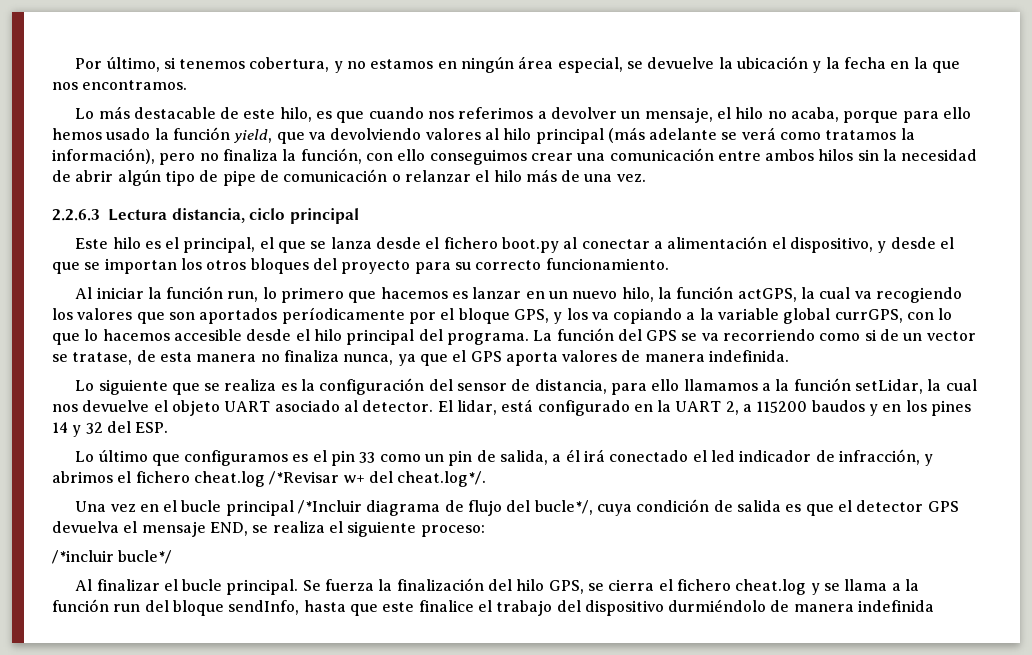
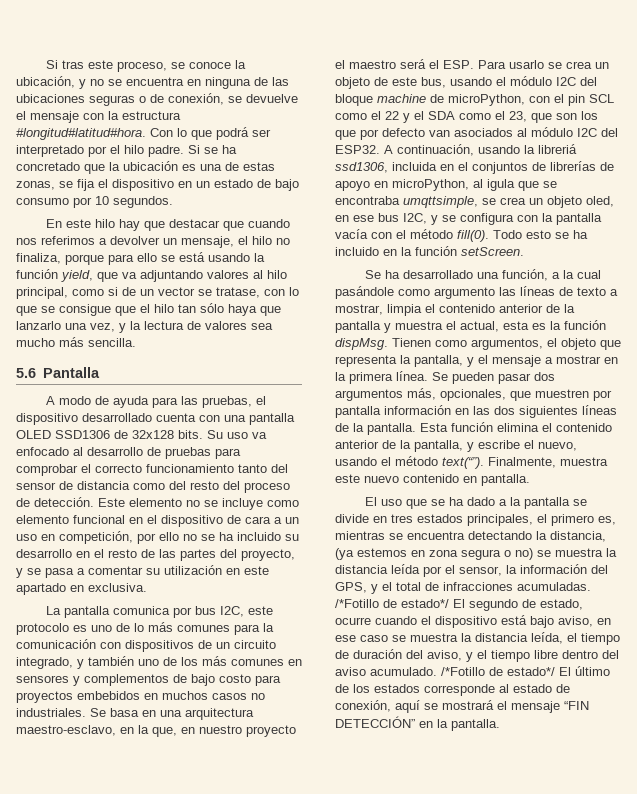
[75,56,960,73] [52,80,188,90] [75,106,333,122] Por último, si tenemos cobertura, y no estamos en ningún área especial, se devuelve la ubicación y la fecha en la que nos encontramos. // Lo más destacable de este hilo, es -> [45,60,246,72] [16,76,289,89] [16,93,298,106] [16,111,181,123] [16,127,271,140] [16,145,237,157] [16,161,275,174] [16,179,299,191] [16,196,173,208] [45,219,220,231] Si tras este proceso, se conoce la ubicación, y no se encuentra en ninguna de las ubicaciones seguras o de conexión, se devuelve el mensaje con la estructura #longitud#latitud#hora. Con lo que podrá ser interpretado por el hilo padre. Si se ha concretado que la ubicación es una de estas zonas, se fija el dispositivo en un estado de bajo consumo por 10 segundos. // En este hilo hay que destacar
[790,107,839,122] acaba, -> [16,253,61,264] finaliza,
[52,128,151,140] hemos usado -> [161,252,250,262] se está usando
[330,128,422,140] devolviendo -> [140,270,203,282] adjuntando
[535,127,915,144] [52,148,978,165] [52,169,646,186] [52,208,359,224] [75,236,954,253] [52,258,669,274] [75,286,962,303] [52,307,953,324] [52,328,816,345] principal (más adelante se verá como tratamos la información), pero no finaliza la función, con ello conseguimos crear una comunicación entre ambos hilos sin la necesidad de abrir algún tipo de pipe de comunicación o relanzar el hilo más de una vez. // 2.2.6.3 Lectura distancia, ciclo principal // Este hilo es el principal, el que se lanza desde el fichero boot.py al conectar a alimentación el dispositivo, y desde el que se importan los otros bloques del proyecto para su correcto funcionamiento. // Al iniciar la función run, lo primero que hacemos es lanzar en un nuevo hilo, la función actGPS, la cual va recogiendo los valores que son aportados períodicamente por el bloque GPS, y los va copiando a la variable global currGPS, con lo que lo hacemos accesible desde el hilo principal del programa. La función del GPS se va recorriendo -> [16,287,68,299] principal,
[136,350,790,366] [75,378,977,395] [52,399,972,416] [52,421,169,437] [75,449,934,466] [52,471,487,487] [75,499,959,516] [52,521,485,537] [52,550,173,564] [75,578,919,595] [52,599,935,616] de esta manera no finaliza nunca, ya que el GPS aporta valores de manera indefinida. // Lo siguiente que se realiza es la configuración del sensor de distancia, para ello llamamos a la función setLidar, la cual nos devuelve el objeto UART asociado al detector. El lidar, está configurado en la UART 2, a 115200 baudos y en los pines 14 y 32 del ESP. // Lo último que configuramos es el pin 33 como un pin de salida, a él irá conectado el led indicador de infracción, y abrimos el fichero cheat.log /*Revisar w+ del cheat.log*/. // Una vez en el bucle principal /*Incluir diagrama de flujo del bucle*/, cuya condición de salida es que el detector GPS devuelva el mensaje END, se realiza el siguiente proceso: // /*incluir bucle*/ // Al finalizar el bucle principal. Se fuerza la finalización del hilo GPS, se cierra el fichero cheat.log y se llama a la función run del bloque sendInfo, hasta que este finalice el trabajo del dispositivo durmiéndolo de manera indefinida -> [264,287,299,296] [16,303,281,316] [16,321,273,333] [16,337,136,347] [16,367,100,378] [45,396,266,408] [16,413,295,425] [16,430,267,439] [16,447,241,459] [16,464,288,476] [16,481,290,493] [16,497,299,510] [16,515,299,527] [16,531,299,544] [16,549,295,561] [16,565,269,578] [16,583,147,595] [45,606,273,618] [16,622,274,635] [16,639,276,652] [16,656,302,669] [16,674,281,686] [16,691,265,703] [16,708,254,720] [16,725,296,737] [335,59,609,69] [335,76,597,89] [335,94,614,106] [335,111,598,123] [335,127,618,140] [335,144,577,156] [335,161,614,174] [335,179,557,191] [335,196,614,208] [335,213,602,225] [335,229,588,242] [335,246,524,256] [364,269,601,281] [335,286,618,299] [335,304,575,316] [335,320,606,333] [335,338,621,350] [335,355,618,367] [335,371,555,384] [335,388,612,401] [335,405,617,418] [335,422,612,435] [335,440,577,452] [335,456,608,469] [335,474,530,486] [364,497,587,509] [335,514,616,526] [335,531,606,542] [335,548,617,560] [335,564,608,577] [335,582,591,594] [335,599,583,611] [335,615,611,628] [335,632,620,645] [335,649,619,662] [335,666,610,676] [335,684,570,696] [335,700,589,713] [335,716,500,731] con lo que se consigue que el hilo tan sólo haya que lanzarlo una vez, y la lectura de valores sea mucho más sencilla. // 5.6 Pantalla // A modo de ayuda para las pruebas, el dispositivo desarrollado cuenta con una pantalla OLED SSD1306 de 32x128 bits. Su uso va enfocado al desarrollo de pruebas para comprobar el correcto funcionamiento tanto del sensor de distancia como del resto del proceso de detección. Este elemento no se incluye como elemento funcional en el dispositivo de cara a un uso en competición, por ello no se ha incluido su desarrollo en el resto de las partes del proyecto, y se pasa a comentar su utilización en este apartado en exclusiva. // La pantalla comunica por bus I2C, este protocolo es uno de lo más comunes para la comunicación con dispositivos de un circuito integrado, y también uno de los más comunes en sensores y complementos de bajo costo para proyectos embebidos en muchos casos no industriales. Se basa en una arquitectura maestro-esclavo, en la que, en nuestro proyecto el maestro será el ESP. Para usarlo se crea un objeto de este bus, usando el módulo I2C del bloque machine de microPython, con el pin SCL como el 22 y el SDA como el 23, que son los que por defecto van asociados al módulo I2C del ESP32. A continuación, usando la libreriá ssd1306, incluida en el conjuntos de librerías de apoyo en microPython, al igula que se encontraba umqttsimple, se crea un objeto oled, en ese bus I2C, y se configura con la pantalla vacía con el método fill(0). Todo esto se ha incluido en la función setScreen. // Se ha desarrollado una función, a la cual pasándole como argumento las líneas de texto a mostrar, limpia el contenido anterior de la pantalla y muestra el actual, esta es la función dispMsg. Tienen como argumentos, el objeto que representa la pantalla, y el mensaje a mostrar en la primera línea. Se pueden pasar dos argumentos más, opcionales, que muestren por pantalla información en las dos siguientes líneas de la pantalla. Esta función elimina el contenido anterior de la pantalla, y escribe el nuevo, usando el método text(“”). Finalmente, muestra este nuevo contenido en pantalla. // El uso que se ha dado a la pantalla se divide en tres estados principales, el primero es, mientras se encuentra detectando la distancia, (ya estemos en zona segura o no) se muestra la distancia leída por el sensor, la información del GPS, y el total de infracciones acumuladas. /*Fotillo de estado*/ El segundo de estado, ocurre cuando el dispositivo está bajo aviso, en ese caso se muestra la distancia leída, el tiempo de duración del aviso, y el tiempo libre dentro del aviso acumulado. /*Fotillo de estado*/ El último de los estados corresponde al estado de conexión, aquí se mostrará el mensaje “FIN DETECCIÓN” en la pantalla.

